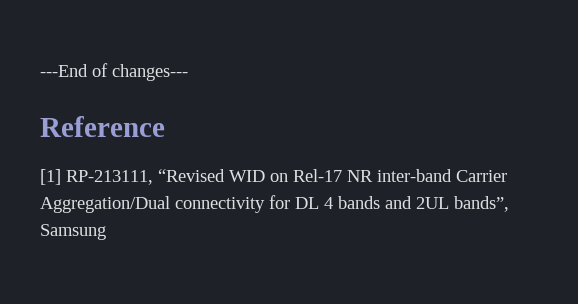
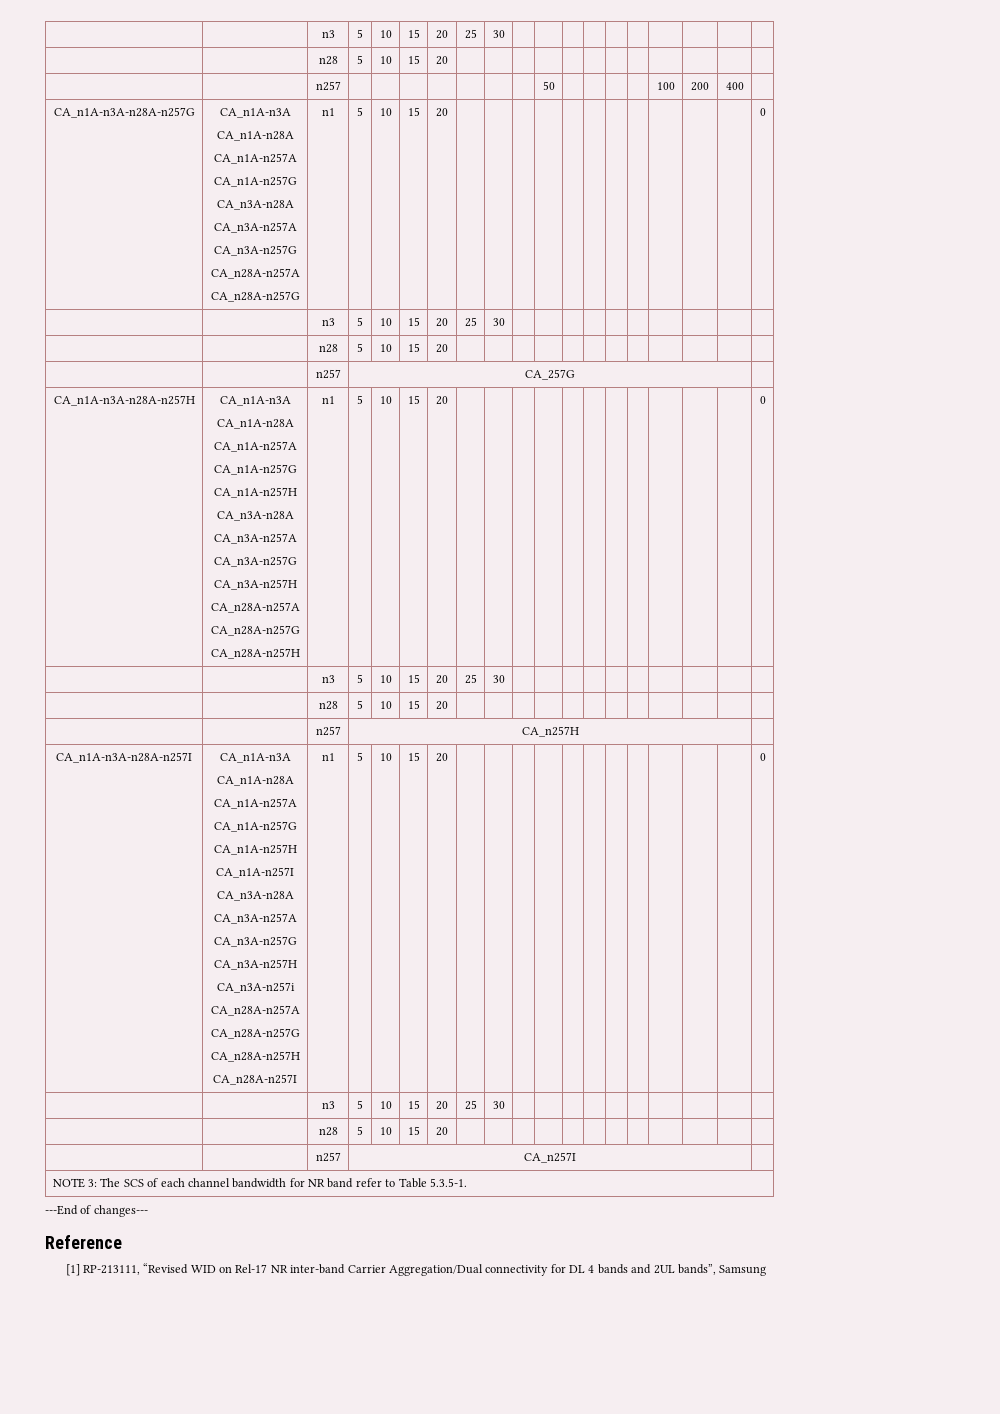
(40, 70) none -> [321,30,335,38] [357,29,363,38] [379,30,392,38] [407,29,420,38] [436,30,448,39] [464,29,477,39] [492,30,505,38] [318,56,338,65] [357,55,363,64] [379,56,392,64] [407,55,420,64] [436,56,448,65] [315,81,341,91] [542,81,555,90] [656,82,675,90] [691,82,709,91] [725,82,744,90] [53,107,195,118] [219,108,291,118] [216,131,294,141] [213,153,297,164] [213,176,297,187] [216,200,294,210] [213,222,297,233] [213,245,297,256] [210,268,300,279] [210,291,300,302] [321,108,335,116] [357,107,363,116] [379,108,392,116] [407,107,420,116] [436,108,448,117] [759,108,766,116] [321,318,335,326] [357,317,363,326] [379,318,392,326] [407,317,420,326] [436,318,448,327] [464,317,477,327] [492,318,505,326] [318,344,338,353] [357,343,363,352] [379,344,392,352] [407,343,420,352] [436,344,448,353] [315,369,341,379] [525,369,575,380] [53,395,195,406] [219,396,291,406] [216,419,294,429] [213,441,297,452] [213,464,297,475] [213,487,297,498] [216,511,294,521] [213,533,297,544] [213,556,297,567] [213,579,297,590] [210,602,300,613] [210,625,300,636] [210,648,300,659] [321,396,335,404] [357,395,363,404] [379,396,392,404] [407,395,420,404] [436,396,448,405] [759,396,766,404] [321,675,335,683] [357,674,363,683] [379,675,392,683] [407,674,420,683] [436,675,448,684] [464,674,477,684] [492,675,505,683] [318,701,338,710] [357,700,363,709] [379,701,392,709] [407,700,420,709] [436,701,448,710] [315,726,341,736] [521,726,579,737] [56,752,192,763] [219,753,291,763] [216,776,294,786] [213,798,297,809] [213,821,297,832] [213,844,297,855] [216,867,294,878] [216,891,294,901] [213,913,297,924] [213,936,297,947] [213,959,297,970] [216,982,295,993] [210,1005,300,1016] [210,1028,300,1039] [210,1051,300,1062] [213,1074,297,1085] [321,753,335,761] [357,752,363,761] [379,753,392,761] [407,752,420,761] [436,753,448,762] [759,753,766,761] [321,1101,335,1109] [357,1100,363,1109] [379,1101,392,1109] [407,1100,420,1109] [436,1101,448,1110] [464,1100,477,1110] [492,1101,505,1109] [318,1127,338,1136] [357,1126,363,1135] [379,1127,392,1135] [407,1126,420,1135] [436,1127,448,1136] [315,1152,341,1162] [524,1152,576,1163] [52,1178,467,1188] | | n3 | 5 | 10 | 15 | 20 | 25 | 30 | | | | | | | | | | // | | n28 | 5 | 10 | 15 | 20 | | | | | | | | | | | | // | | n257 | | | | | | | | 50 | | | | | 100 | 200 | 400 | // CA_n1A-n3A-n28A-n257G | CA_n1A-n3A // CA_n1A-n28A // CA_n1A-n257A // CA_n1A-n257G // CA_n3A-n28A // CA_n3A-n257A // CA_n3A-n257G // CA_n28A-n257A // CA_n28A-n257G | n1 | 5 | 10 | 15 | 20 | | | | | | | | | | | | 0 // | | n3 | 5 | 10 | 15 | 20 | 25 | 30 | | | | | | | | | | // | | n28 | 5 | 10 | 15 | 20 | | | | | | | | | | | | // | | n257 | CA_257G | // CA_n1A-n3A-n28A-n257H | CA_n1A-n3A // CA_n1A-n28A // CA_n1A-n257A // CA_n1A-n257G // CA_n1A-n257H // CA_n3A-n28A // CA_n3A-n257A // CA_n3A-n257G // CA_n3A-n257H // CA_n28A-n257A // CA_n28A-n257G // CA_n28A-n257H | n1 | 5 | 10 | 15 | 20 | | | | | | | | | | | | 0 // | | n3 | 5 | 10 | 15 | 20 | 25 | 30 | | | | | | | | | | // | | n28 | 5 | 10 | 15 | 20 | | | | | | | | | | | | // | | n257 | CA_n257H | // CA_n1A-n3A-n28A-n257I | CA_n1A-n3A // CA_n1A-n28A // CA_n1A-n257A // CA_n1A-n257G // CA_n1A-n257H // CA_n1A-n257I // CA_n3A-n28A // CA_n3A-n257A // CA_n3A-n257G // CA_n3A-n257H // CA_n3A-n257i // CA_n28A-n257A // CA_n28A-n257G // CA_n28A-n257H // CA_n28A-n257I | n1 | 5 | 10 | 15 | 20 | | | | | | | | | | | | 0 // | | n3 | 5 | 10 | 15 | 20 | 25 | 30 | | | | | | | | | | // | | n28 | 5 | 10 | 15 | 20 | | | | | | | | | | | | // | | n257 | CA_n257I | // NOTE 3: The SCS of each channel bandwidth for NR band refer to Table 5.3.5-1. //

